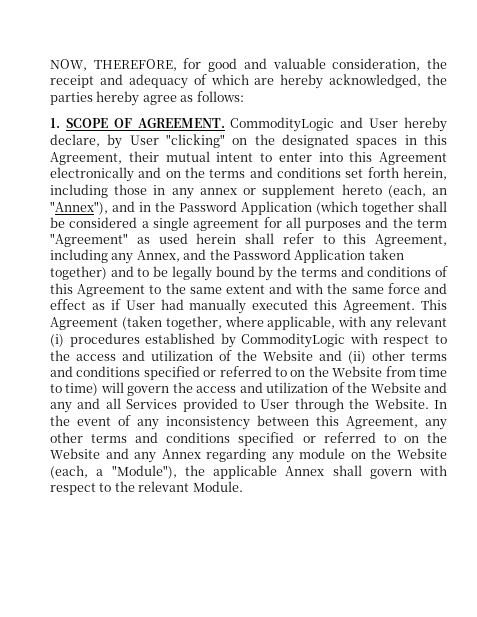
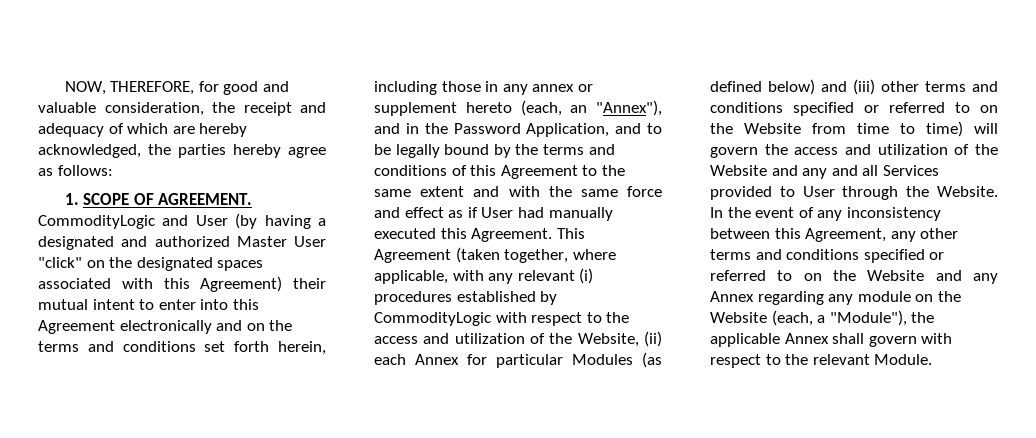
[403,117,447,132] [50,134,447,149] [50,152,122,165] hereby declare, by User "clicking" on the designated spaces in this Agreement, -> [235,213,326,229] [38,236,326,250] [38,257,264,271] [38,276,283,292] (by having a designated and authorized Master User "click" on the designated spaces associated with this Agreement)
[241,201,447,215] [50,217,448,231] [50,233,447,247] [50,249,404,264] [50,266,107,280] Application (which together shall be considered a single agreement for all purposes and the term "Agreement" as used herein shall refer to this Agreement, including any Annex, and the Password Application taken together) -> [526,123,610,137] Application,
[263,350,366,364] Website and (ii) -> [577,331,662,347] [374,352,662,368] [710,79,875,95] Website, (ii) each Annex for particular Modules (as defined below) and (iii)

